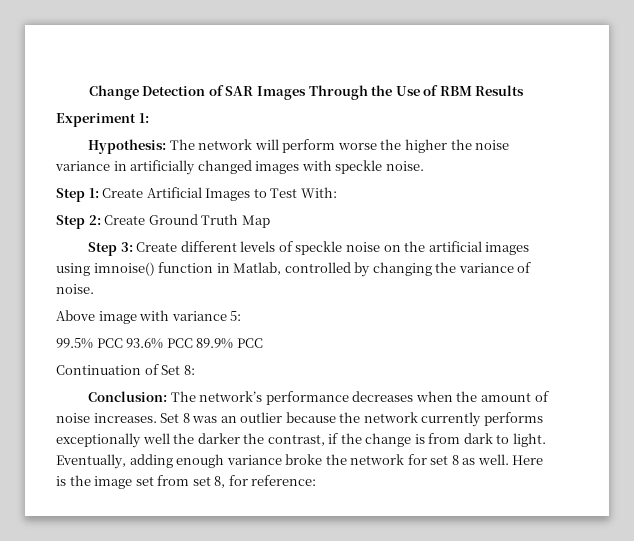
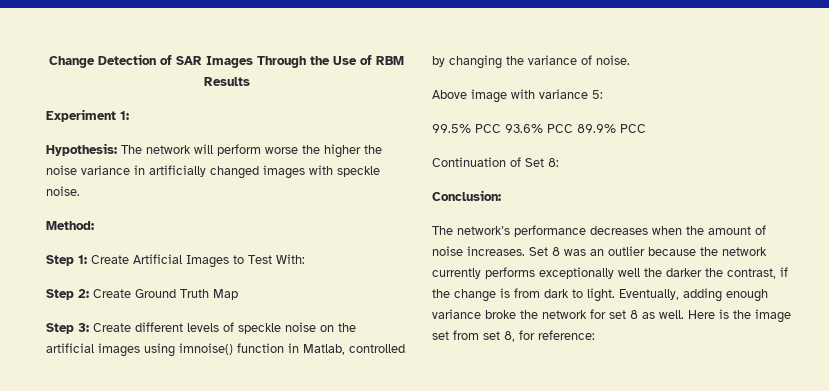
(424, 166) none -> [46,221,94,230] // Method:
(168, 396) none -> (501, 195) //

